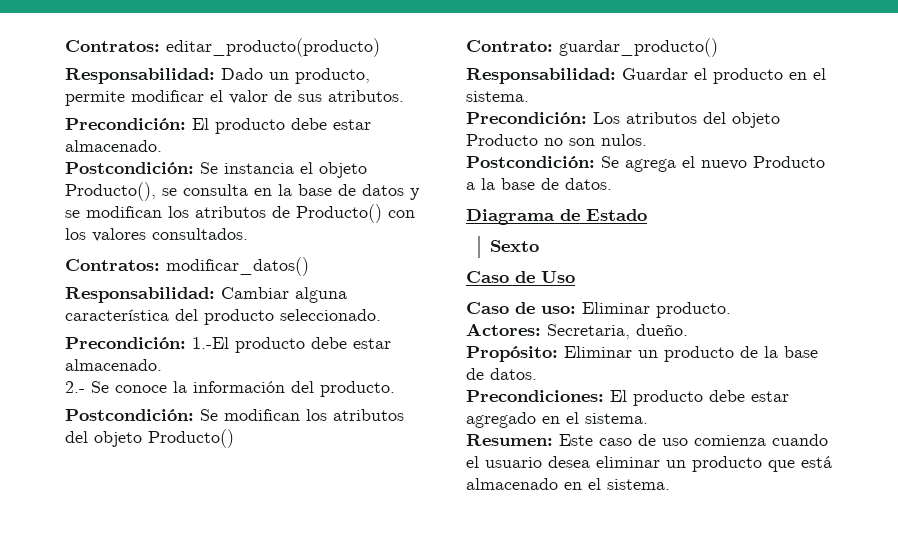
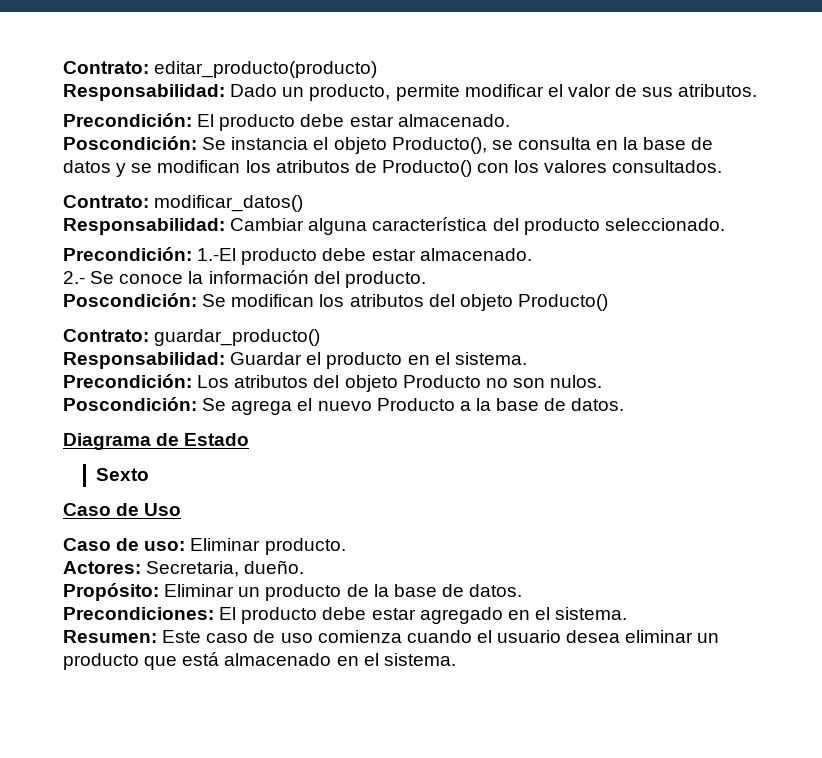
[65,40,160,52] Contratos: -> [63,61,149,74] Contrato:
[65,162,194,174] Postcondición: -> [63,136,197,150] Poscondición:
[65,259,160,271] Contratos: -> [63,195,149,208] Contrato:
[65,409,194,421] Postcondición: -> [63,293,197,307] Poscondición:
[466,156,595,168] Postcondición: -> [63,397,197,411] Poscondición:

